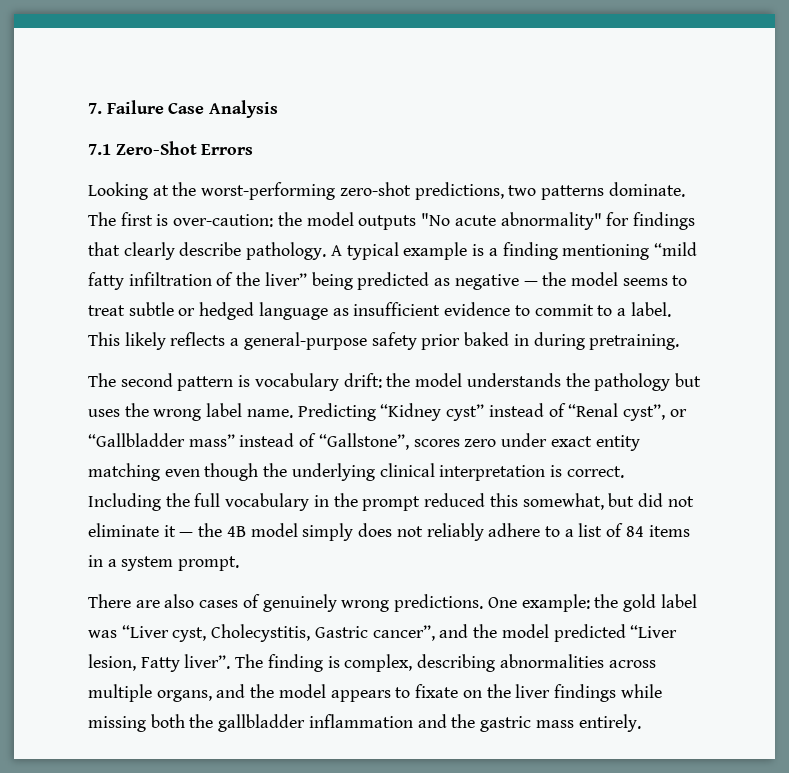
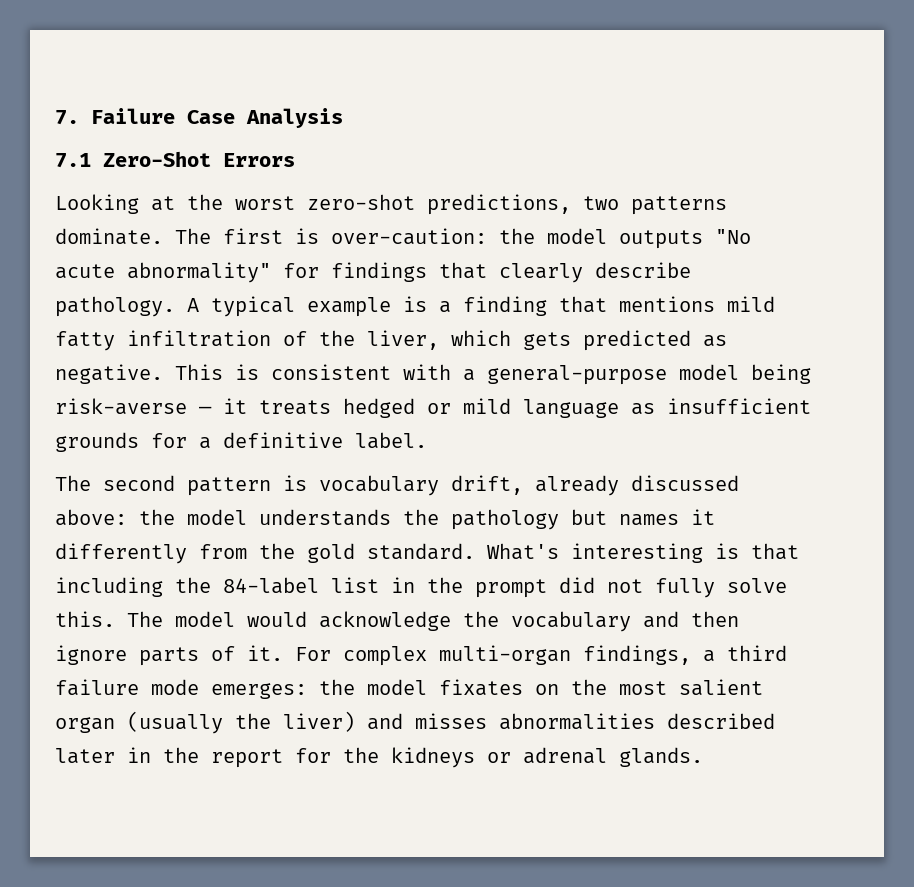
[201,182,336,200] worst-performing -> [235,196,295,210] worst
[562,242,697,260] mentioning “mild -> [559,296,775,313] that mentions mild
[264,272,688,290] [88,302,671,320] [88,332,680,350] liver” being predicted as negative — the model seems to treat subtle or hedged language as insufficient evidence to commit to a label. This likely reflects a general-purpose safety prior baked in during pretraining. -> [367,330,727,351] [55,364,811,385] [55,398,811,418] [55,432,427,452] liver, which gets predicted as negative. This is consistent with a general-purpose model being risk-averse — it treats hedged or mild language as insufficient grounds for a definitive label.
[343,373,382,388] drift: -> [451,475,739,496] [55,509,127,526] drift, already discussed above:
[88,403,687,421] [88,433,640,451] [88,463,624,481] [88,493,694,511] [88,523,690,541] [88,555,240,571] [88,594,697,612] [88,624,678,642] [88,654,656,672] [88,684,662,702] [88,714,641,732] uses the wrong label name. Predicting “Kidney cyst” instead of “Renal cyst”, or “Gallbladder mass” instead of “Gallstone”, scores zero under exact entity matching even though the underlying clinical interpretation is correct. Including the full vocabulary in the prompt reduced this somewhat, but did not eliminate it — the 4B model simply does not reliably adhere to a list of 84 items in a system prompt. // There are also cases of genuinely wrong predictions. One example: the gold label was “Liver cyst, Cholecystitis, Gastric cancer”, and the model predicted “Liver lesion, Fatty liver”. The finding is complex, describing abnormalities across multiple organs, and the model appears to fixate on the liver findings while missing both the gallbladder inflammation and the gastric mass entirely. -> [619,509,715,526] [55,543,799,564] [55,577,787,598] [55,611,739,632] [55,645,787,666] [55,679,763,699] [55,711,775,734] [55,747,703,768] names it differently from the gold standard. What's interesting is that including the 84-label list in the prompt did not fully solve this. The model would acknowledge the vocabulary and then ignore parts of it. For complex multi-organ findings, a third failure mode emerges: the model fixates on the most salient organ (usually the liver) and misses abnormalities described later in the report for the kidneys or adrenal glands.

